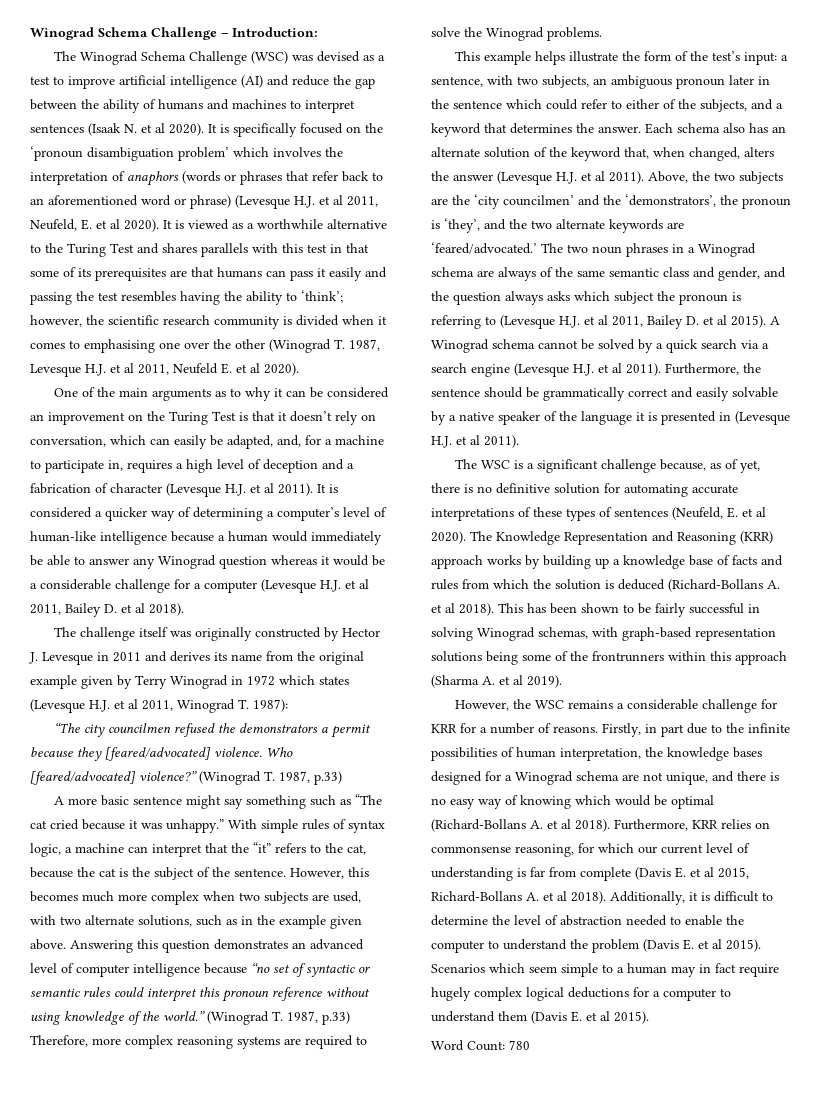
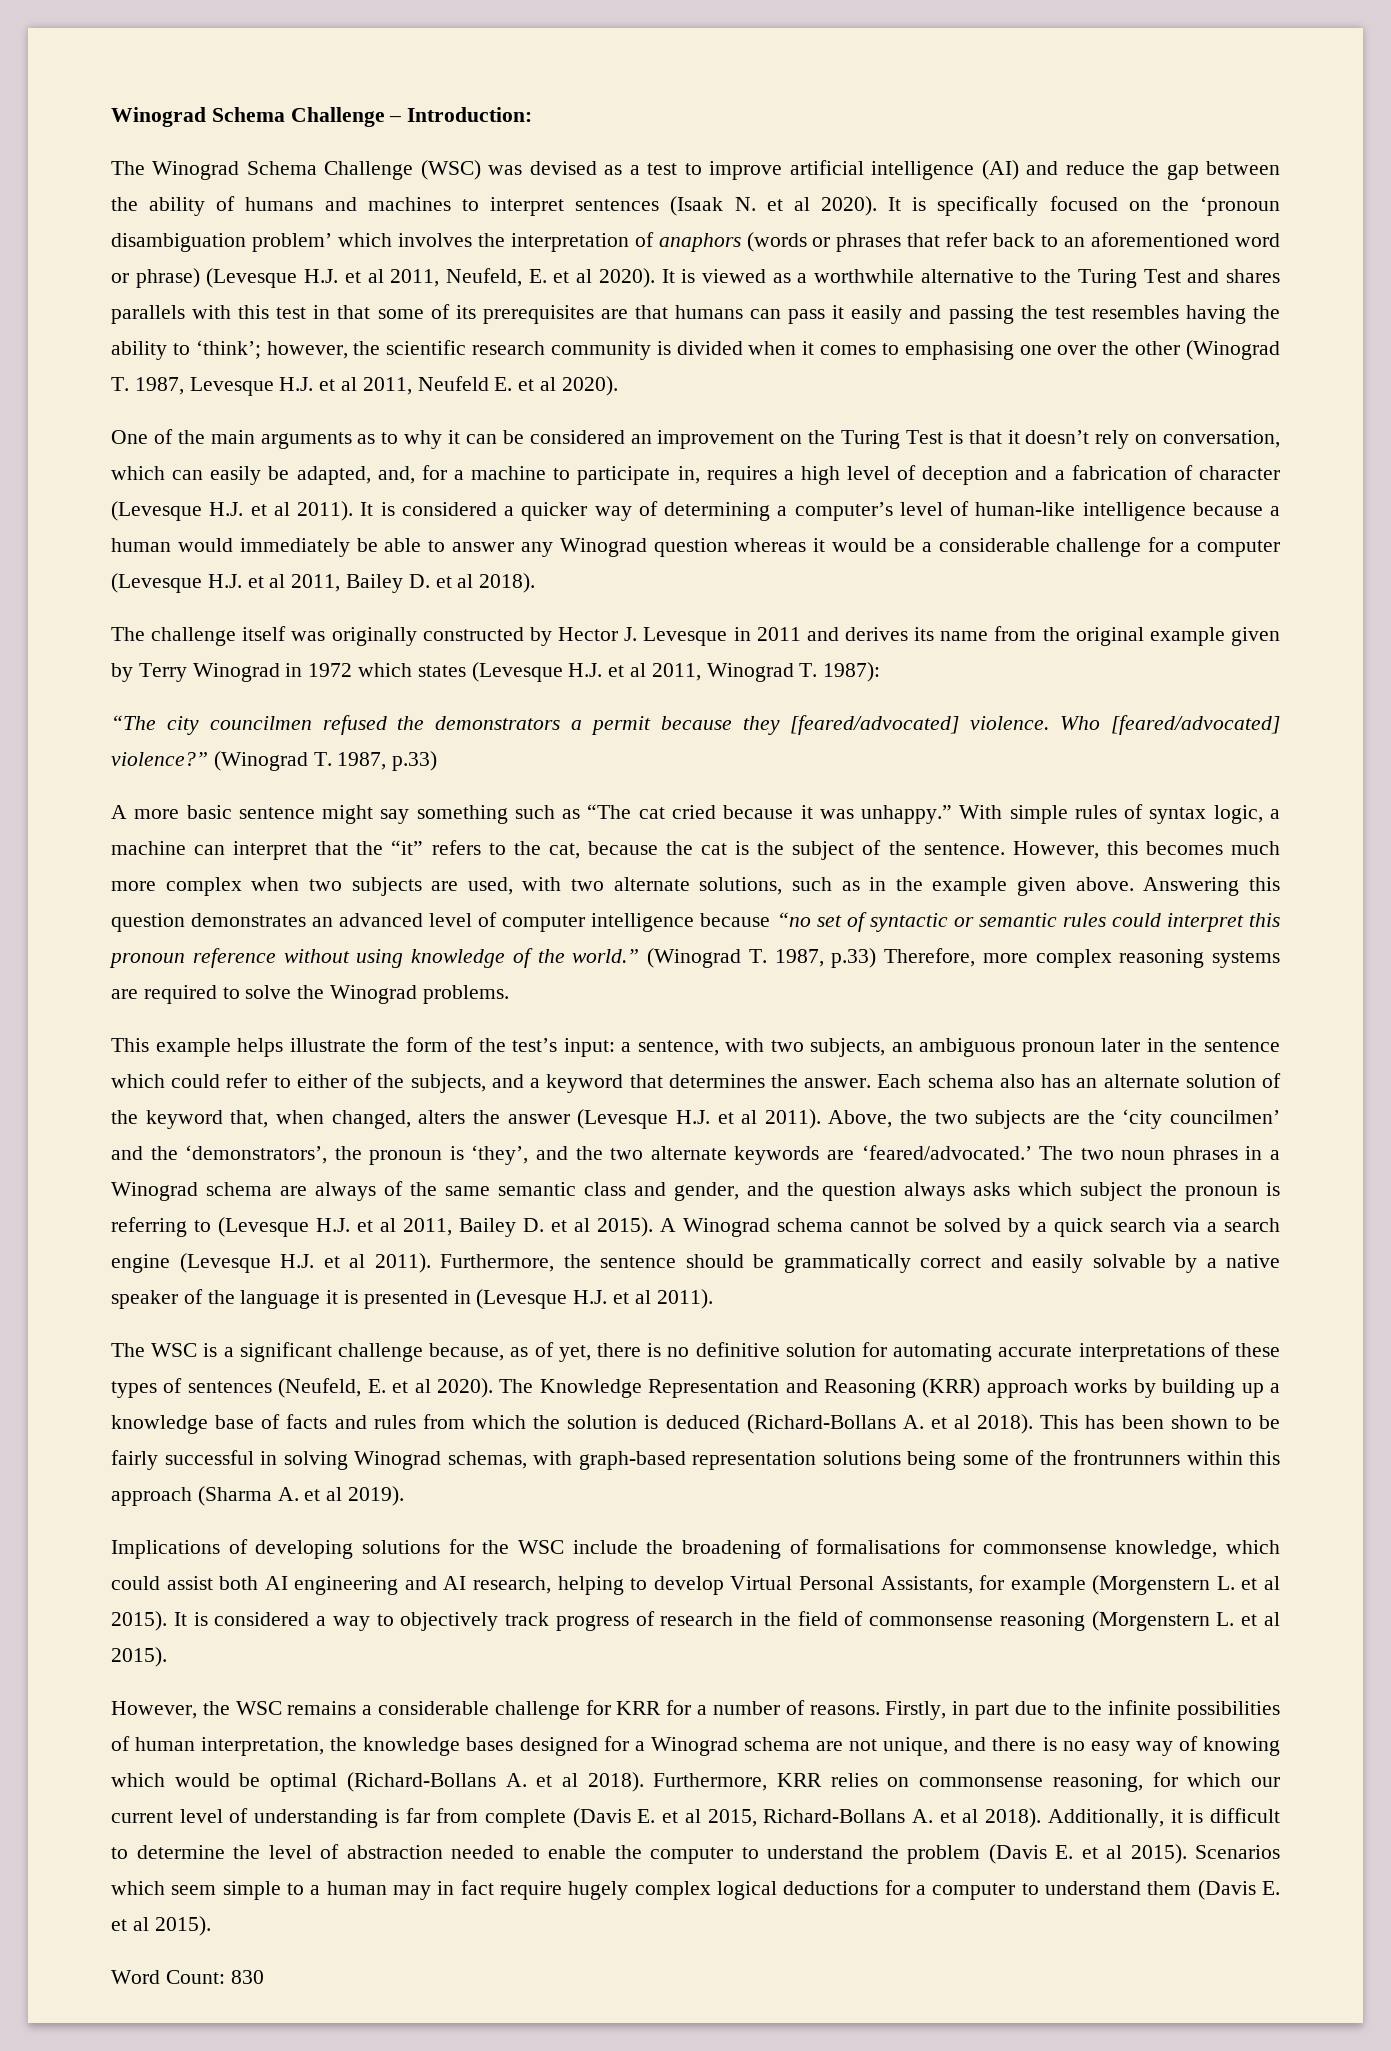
(562, 681) none -> [111,1539,1280,1559] [111,1575,1280,1595] [111,1611,1281,1631] [111,1647,167,1667] // Implications of developing solutions for the WSC include the broadening of formalisations for commonsense knowledge, which could assist both AI engineering and AI research, helping to develop Virtual Personal Assistants, for example (Morgenstern L. et al 2015). It is considered a way to objectively track progress of research in the field of commonsense reasoning (Morgenstern L. et al 2015).
[509,1040,530,1050] 780 -> [230,1970,264,1984] 830

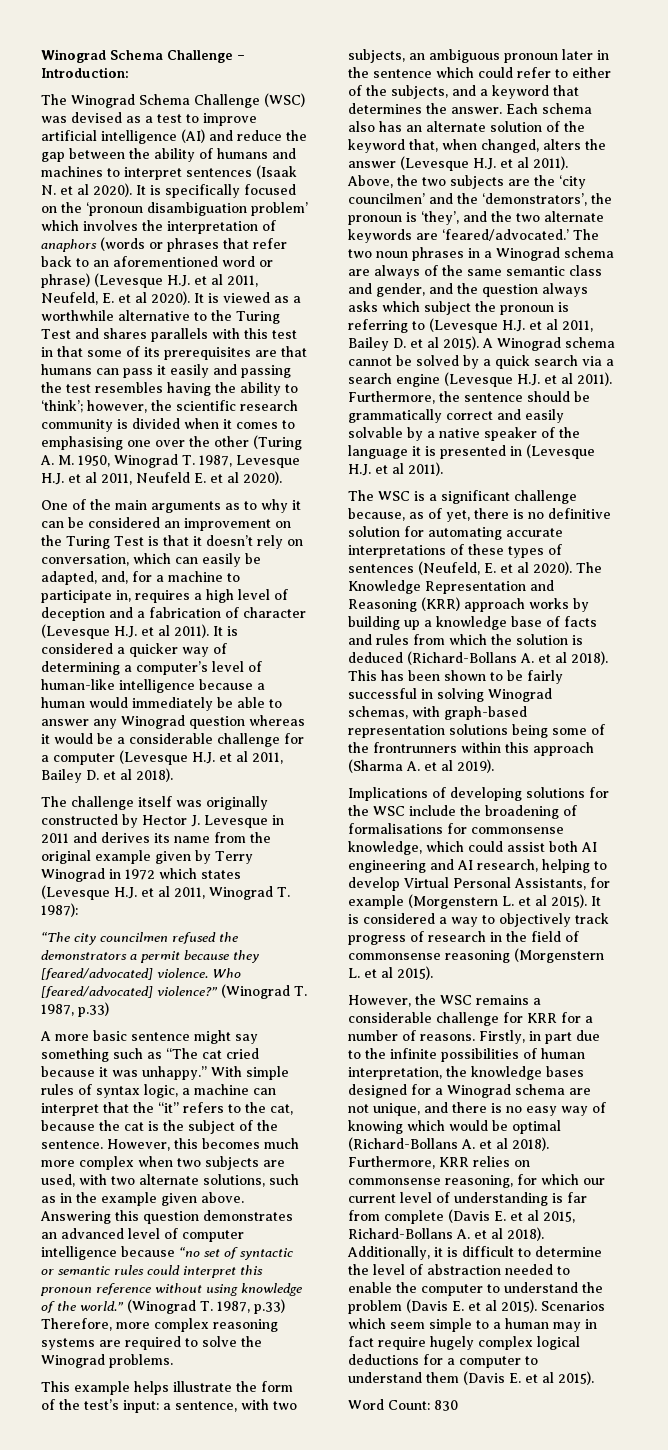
[1186,340,1281,360] (Winograd -> [253,435,302,450] [40,454,178,468] (Turing A. M. 1950, Winograd

